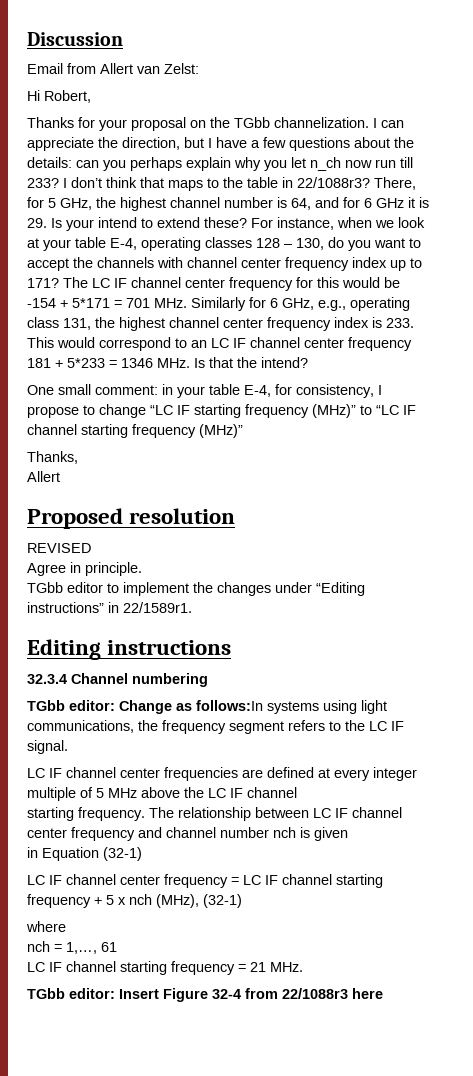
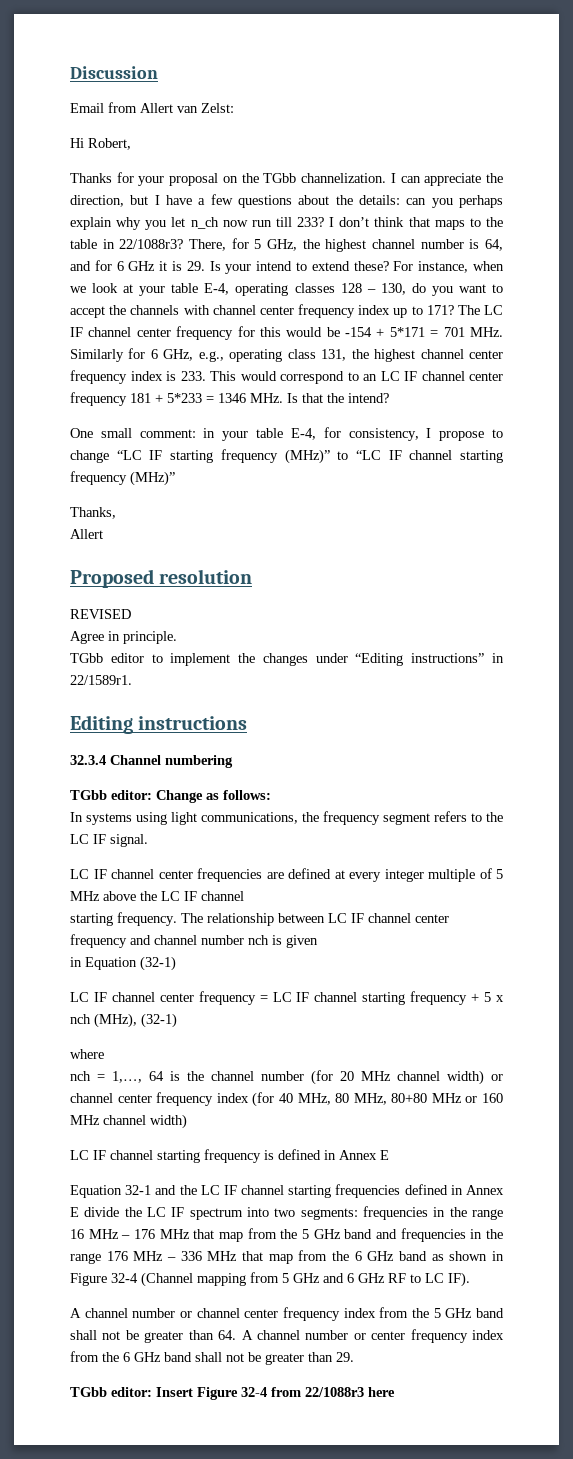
[196,700,263,711] follows:In -> [223,790,271,800] [70,812,83,822] follows: // In
[101,942,117,952] [27,961,303,975] 61 // LC IF channel starting frequency = 21 MHz. -> [149,1070,503,1085] [70,1092,503,1107] [70,1114,187,1129] [70,1149,389,1163] [70,1184,505,1198] [70,1206,503,1220] [70,1228,504,1242] [70,1250,505,1264] [70,1272,470,1287] [70,1307,505,1321] [70,1329,505,1343] [70,1351,354,1365] 64 is the channel number (for 20 MHz channel width) or channel center frequency index (for 40 MHz, 80 MHz, 80+80 MHz or 160 MHz channel width) // LC IF channel starting frequency is defined in Annex E // Equation 32-1 and the LC IF channel starting frequencies defined in Annex E divide the LC IF spectrum into two segments: frequencies in the range 16 MHz – 176 MHz that map from the 5 GHz band and frequencies in the range 176 MHz – 336 MHz that map from the 6 GHz band as shown in Figure 32-4 (Channel mapping from 5 GHz and 6 GHz RF to LC IF). // A channel number or channel center frequency index from the 5 GHz band shall not be greater than 64. A channel number or center frequency index from the 6 GHz band shall not be greater than 29.

